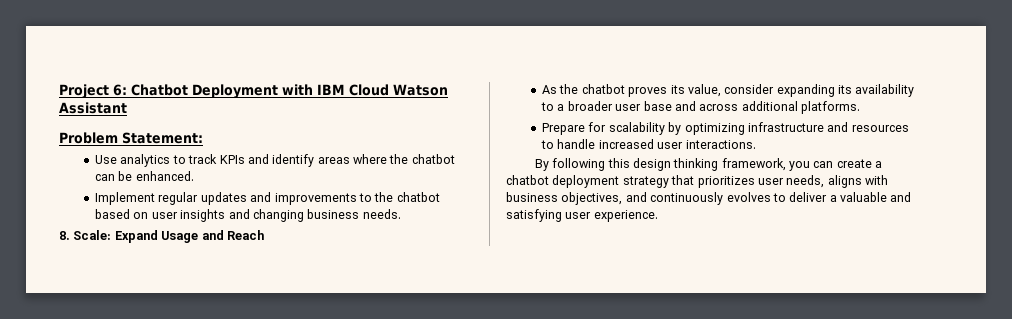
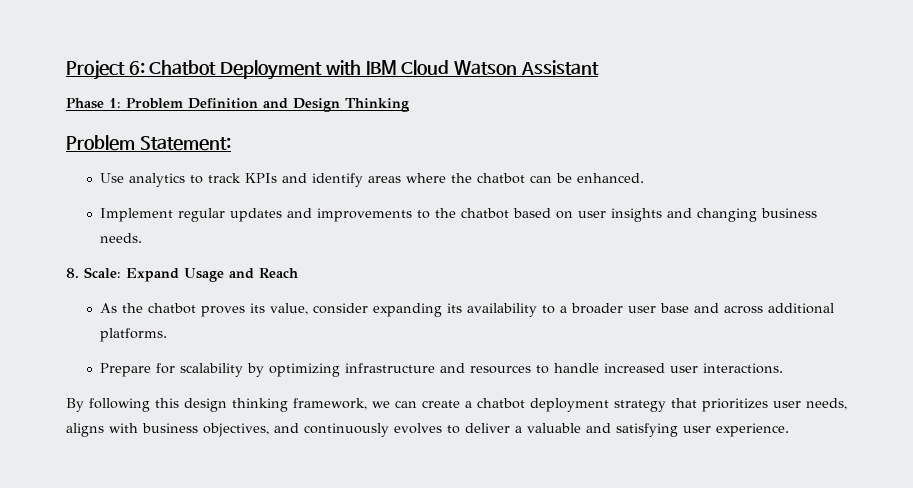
(127, 108) none -> [66,98,409,112] // Phase 1: Problem Definition and Design Thinking
[789,161,811,171] you -> [372,401,390,408] we

